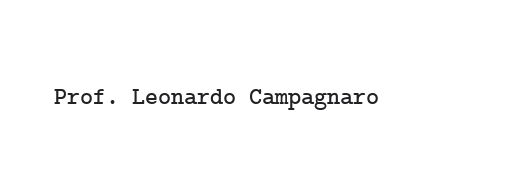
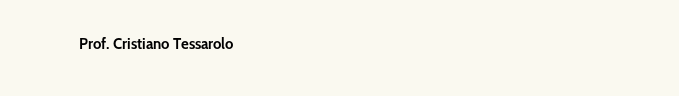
[132,89,379,110] Leonardo Campagnaro -> [113,37,234,49] Cristiano Tessarolo

